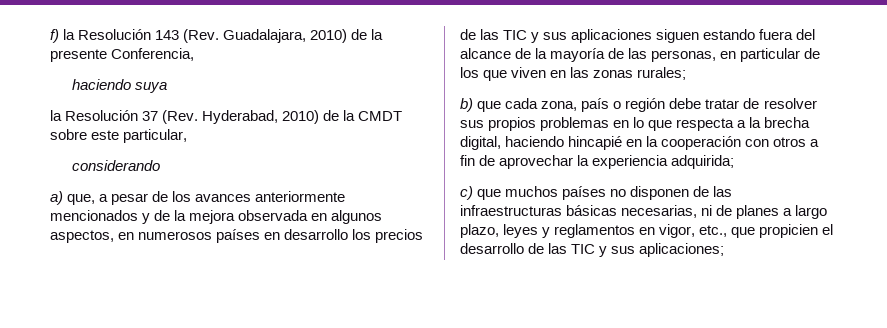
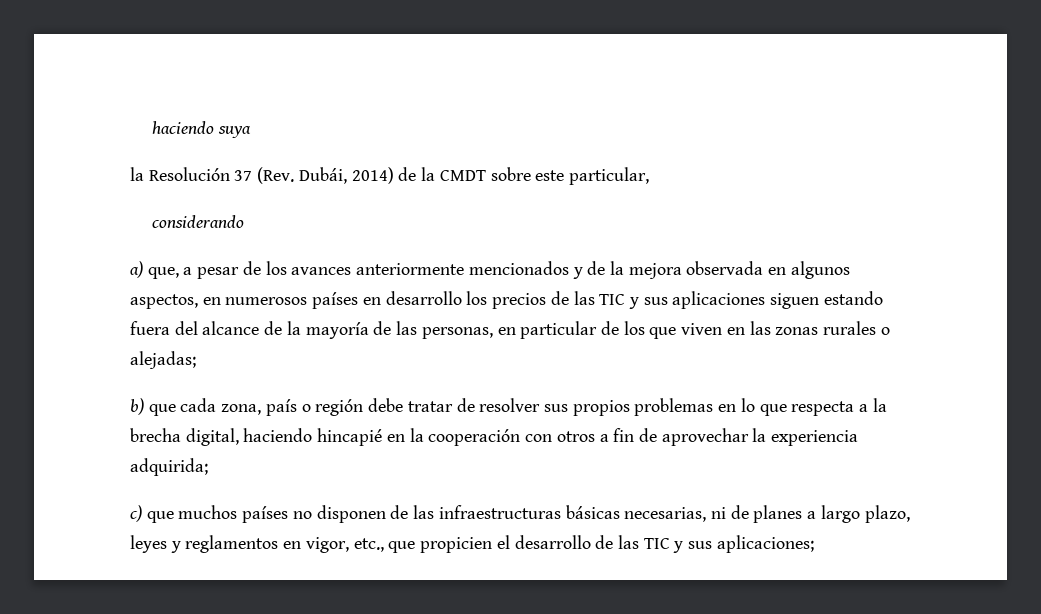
[50,29,384,43] [50,48,195,62] f) la Resolución 143 (Rev. Guadalajara, 2010) de la presente Conferencia, // -> (152, 127) none
[202,110,320,124] Hyderabad, 2010) -> [298,167,394,184] Dubái, 2014)
[637,67,687,80] rurales; -> [823,321,890,335] [130,351,196,369] rurales o alejadas;

